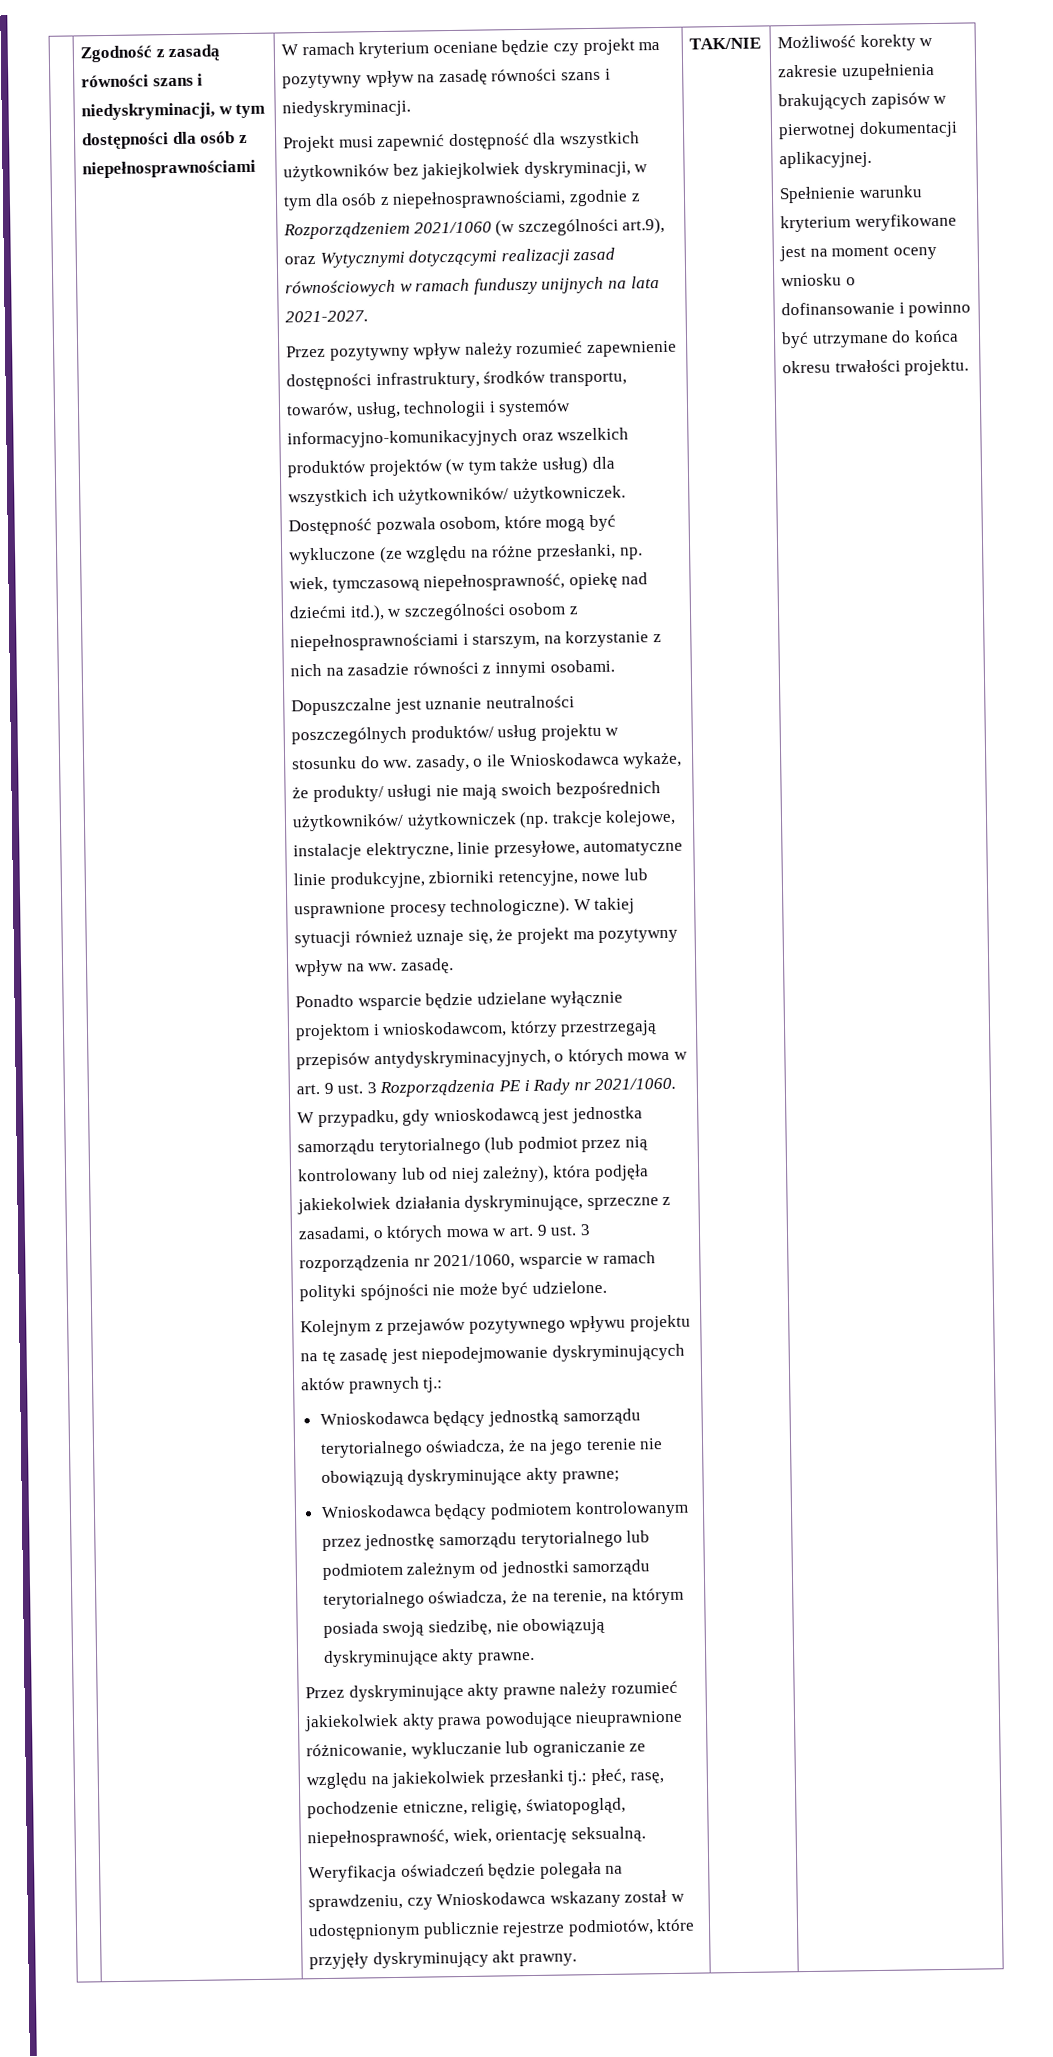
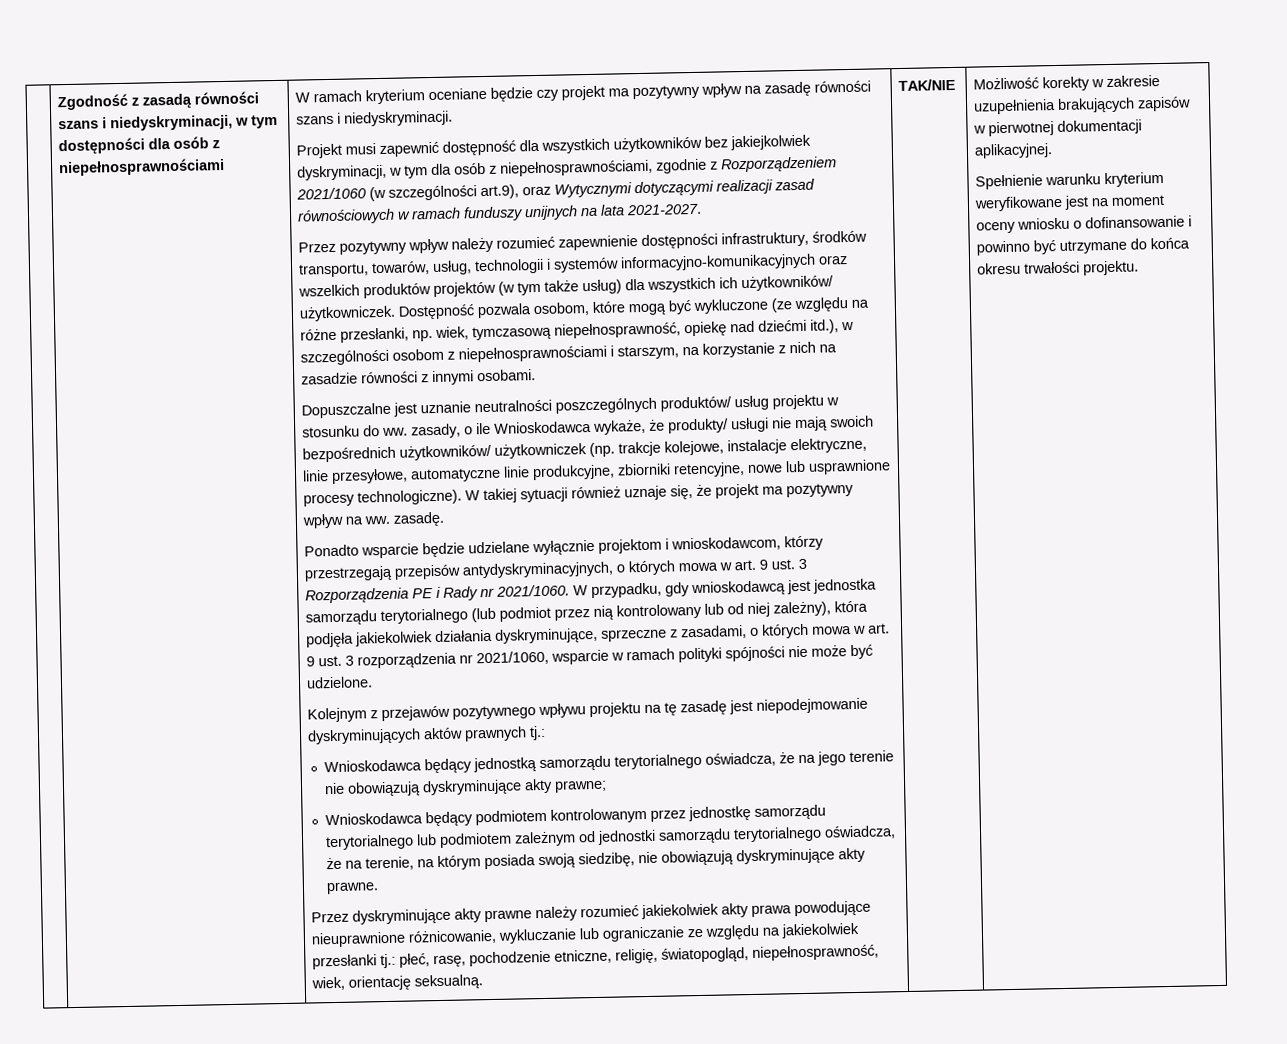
[308,1862,624,1883] [308,1890,686,1912] [308,1918,696,1941] [309,1950,577,1970] // Weryfikacja oświadczeń będzie polegała na sprawdzeniu, czy Wnioskodawca wskazany został w udostępnionym publicznie rejestrze podmiotów, które przyjęły dyskryminujący akt prawny. -> (484, 982) none

